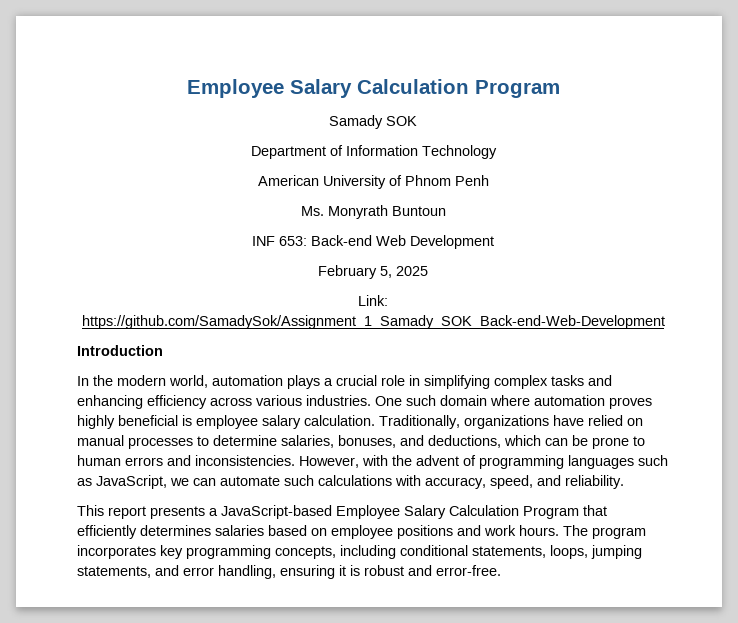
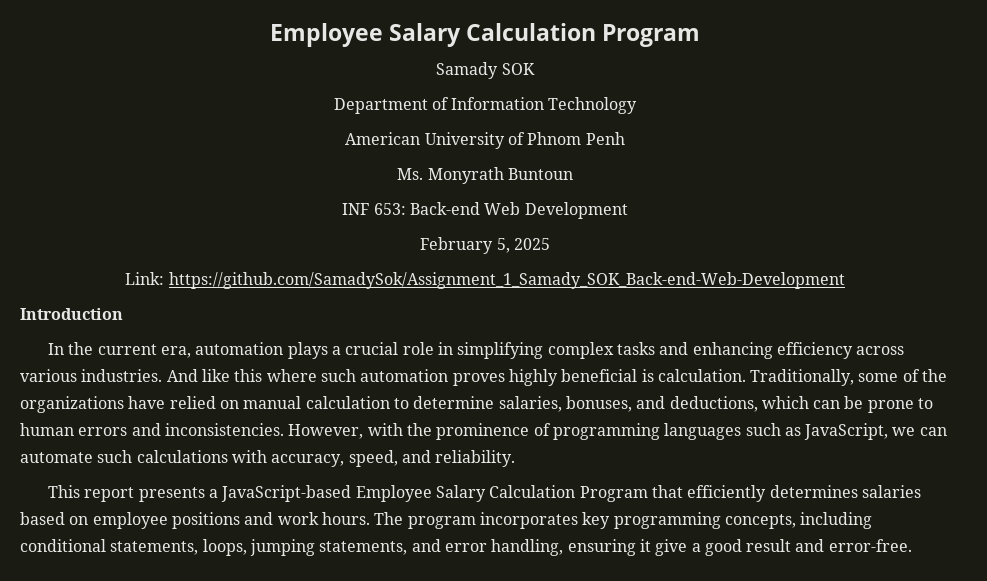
[117,375,208,388] modern world, -> [97,344,192,358] current era,
[375,395,530,406] One such domain where -> [166,369,356,382] And like this where such
[196,415,460,429] employee salary calculation. Traditionally, -> [657,369,948,386] calculation. Traditionally, some of the
[128,437,193,449] processes -> [305,396,390,409] calculation
[416,455,459,466] advent -> [436,423,530,440] prominence
[350,565,404,576] is robust -> [655,539,792,556] give a good result

